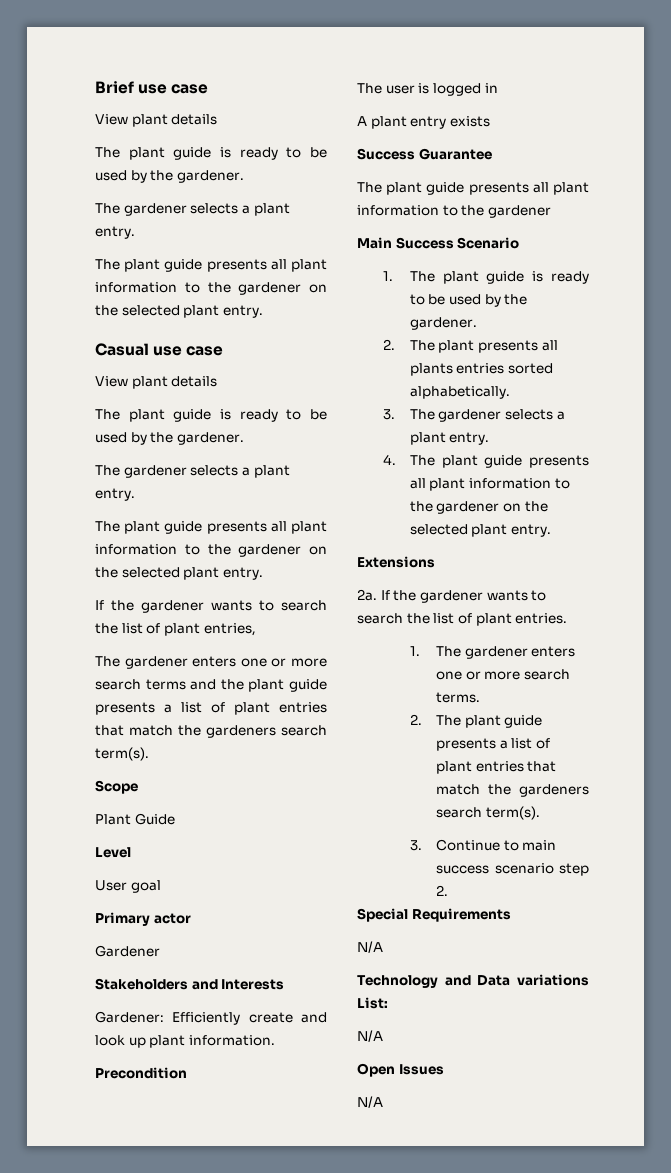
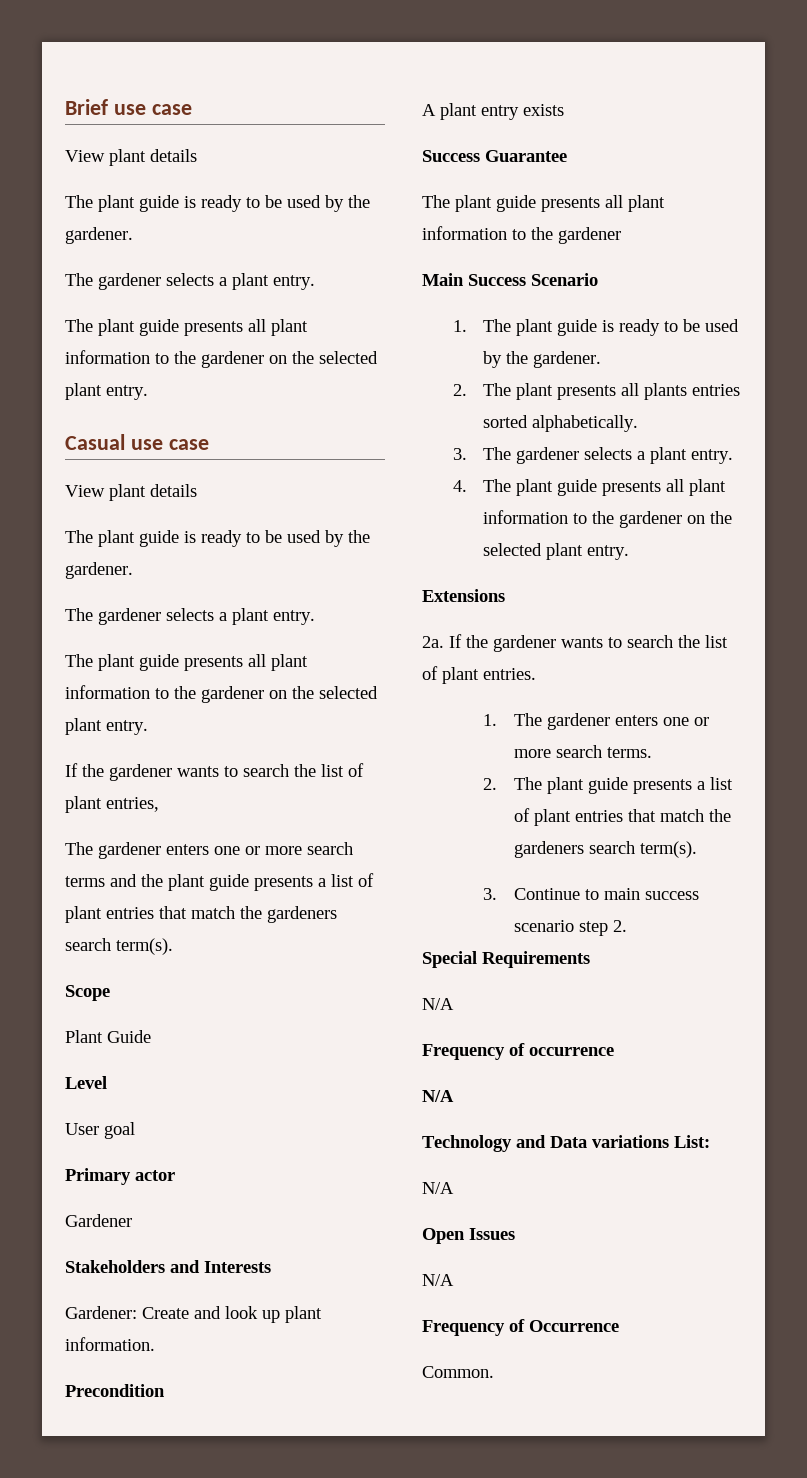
[172,1012,293,1025] Efficiently create -> [142,1307,189,1319] Create
[357,83,498,96] // The user is logged in -> (165, 1390) none
(383, 947) none -> [422,1043,614,1060] [422,1090,454,1102] // Frequency of occurrence // N/A
(383, 1102) none -> [422,1319,619,1336] [422,1366,494,1378] // Frequency of Occurrence // Common.

